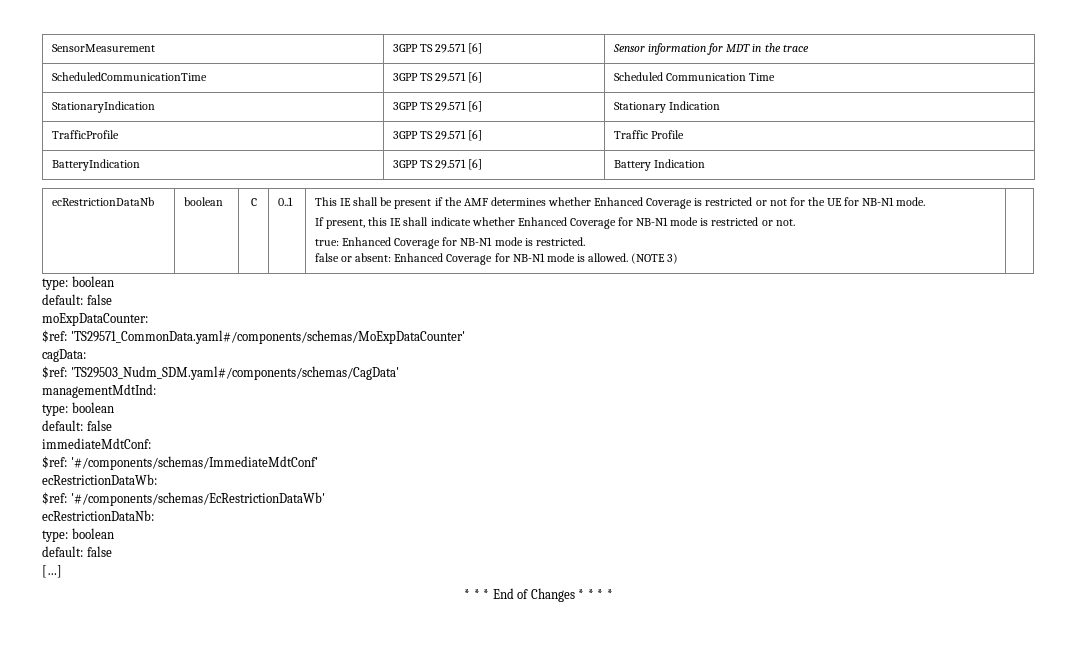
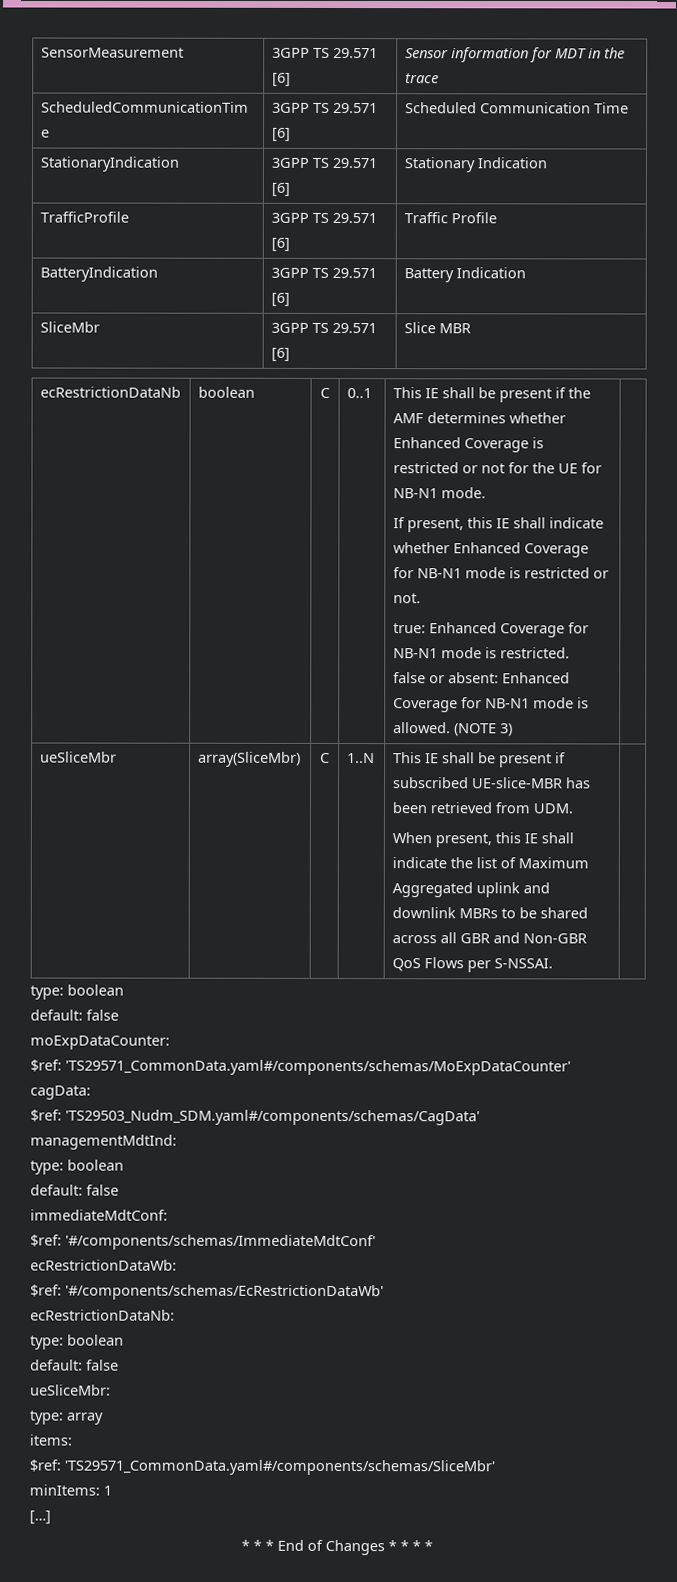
(706, 163) none -> [39,321,100,333] [270,322,377,334] [270,347,290,362] [403,322,471,334] // SliceMbr | 3GPP TS 29.571 [6] | Slice MBR
(679, 258) none -> [39,751,117,763] [197,751,301,767] [320,752,330,763] [346,753,375,764] [392,752,566,768] [392,777,591,789] [391,802,573,814] [391,832,574,848] [391,857,589,869] [391,882,550,898] [391,907,588,919] [391,932,587,944] [391,957,553,973] // ueSliceMbr | array(SliceMbr) | C | 1..N | This IE shall be present if subscribed UE-slice-MBR has been retrieved from UDM. // When present, this IE shall indicate the list of Maximum Aggregated uplink and downlink MBRs to be shared across all GBR and Non-GBR QoS Flows per S-NSSAI. |
(112, 551) none -> [30,1384,111,1396] [30,1410,104,1425] [29,1434,72,1446] [29,1459,495,1476] [29,1484,112,1496] // ueSliceMbr: // type: array // items: // $ref: 'TS29571_CommonData.yaml#/components/schemas/SliceMbr' // minItems: 1

